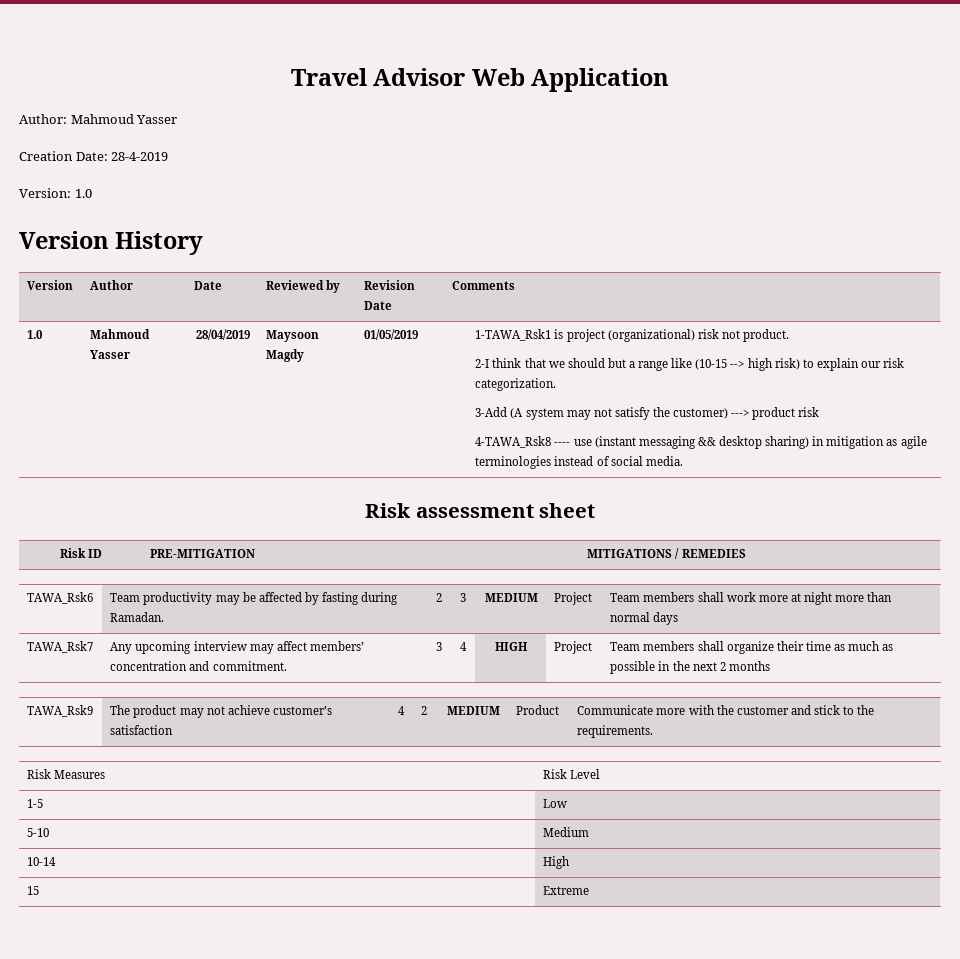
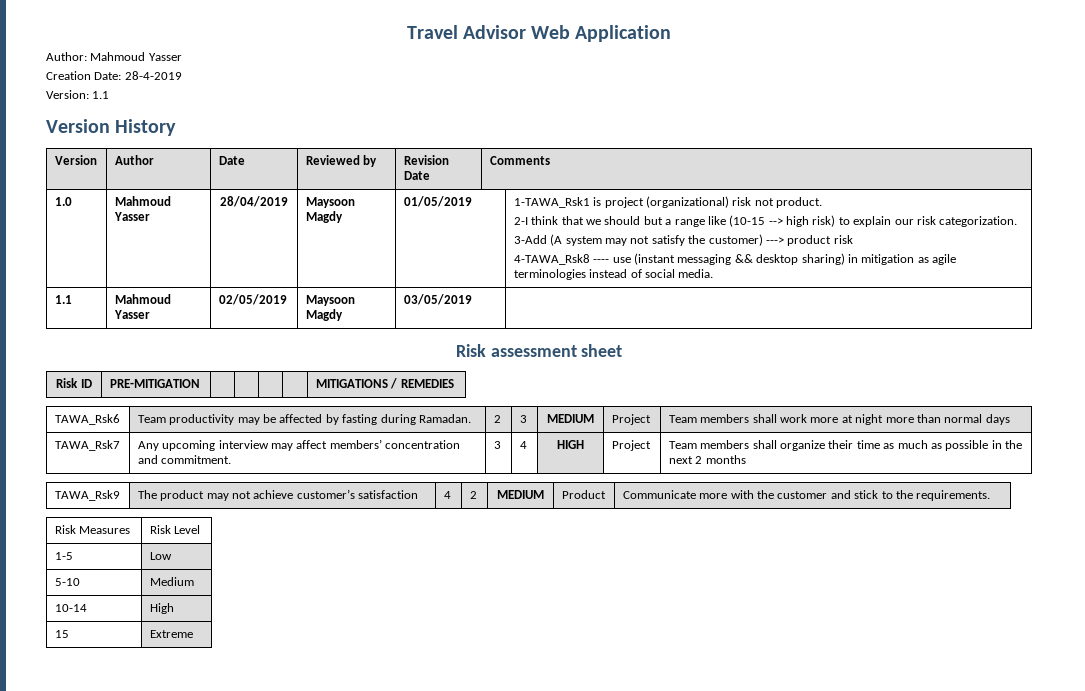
[74,189,92,198] 1.0 -> [92,91,110,99] 1.1
(683, 461) none -> [54,295,72,304] [114,294,171,304] [113,310,150,319] [218,294,287,305] [305,295,355,306] [305,309,343,321] [403,294,472,305] // 1.1 | Mahmoud Yasser | 02/05/2019 | Maysoon Magdy | 03/05/2019 |

